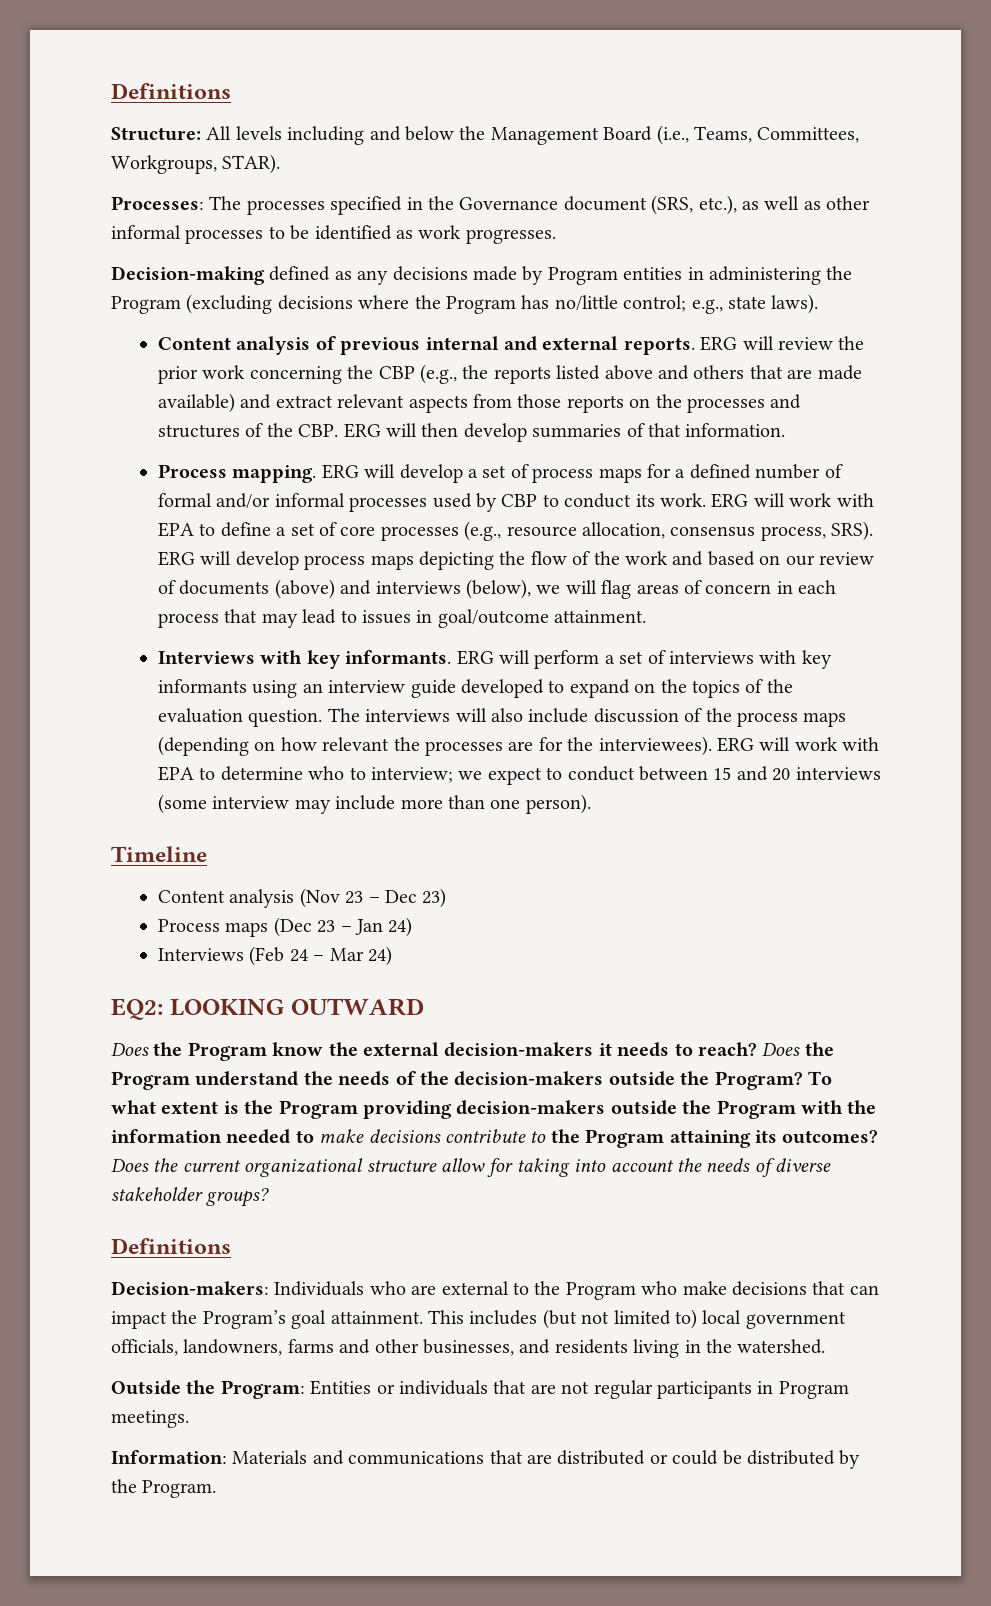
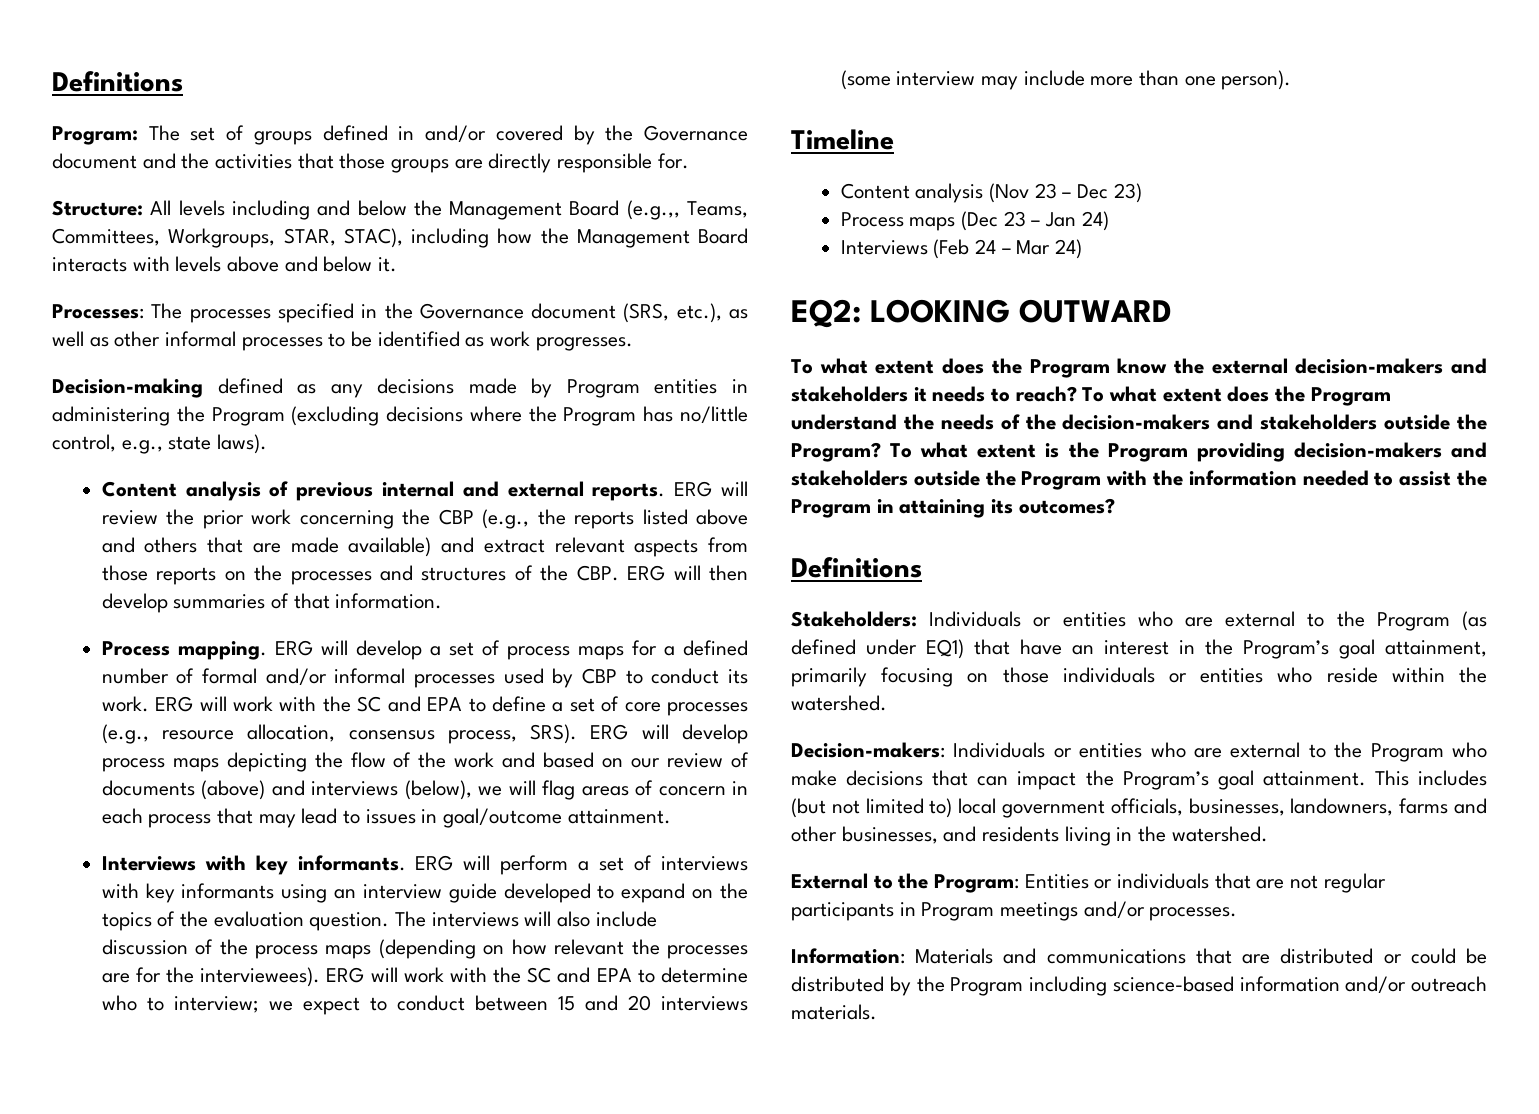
[111,83,231,99] Definitions -> [52,71,183,92] [52,125,749,145] [52,153,689,173] Definitions // Program: The set of groups defined in and/or covered by the Governance document and the activities that those groups are directly responsible for.
[656,125,689,145] (i.e., -> [626,200,680,220] (e.g.,,
[222,154,281,174] STAR). -> [283,228,748,248] [52,256,398,272] STAR, STAC), including how the Management Board interacts with levels above and below it.
[623,295,687,312] control; -> [52,434,116,452] control,
(874, 500) none -> [322,696,421,712] the SC and
(880, 744) none -> [493,967,591,983] the SC and
[111,1043,149,1056] Does -> [791,358,985,374] To what extent does
(594, 1049) none -> [1451,358,1487,374] [791,386,908,402] and stakeholders
[762,1043,801,1056] Does -> [1082,386,1270,402] To what extent does
(604, 1078) none -> [1217,414,1378,430] and stakeholders
(606, 1107) none -> [1451,442,1487,458] [791,470,908,486] and stakeholders
[319,1129,879,1148] [111,1158,832,1177] [111,1187,270,1207] [111,1238,231,1254] make decisions contribute to the Program attaining its outcomes? Does the current organizational structure allow for taking into account the needs of diverse stakeholder groups? // Definitions -> [1399,470,1487,486] [791,498,1115,518] [791,557,922,578] [791,611,1487,631] [791,639,1487,659] [791,667,1487,687] [791,695,887,711] assist the Program in attaining its outcomes? // Definitions // Stakeholders: Individuals or entities who are external to the Program (as defined under EQ1) that have an interest in the Program’s goal attainment, primarily focusing on those individuals or entities who reside within the watershed.
(365, 1288) none -> [1053,743,1143,758] or entities
(178, 1347) none -> [1188,798,1285,816] businesses,
[111,1380,181,1395] Outside -> [791,873,893,889] External to
[111,1410,189,1428] meetings. -> [1000,901,1238,921] meetings and/or processes.
[142,1480,217,1498] Program. -> [950,976,1487,996] [791,1004,877,1020] Program including science-based information and/or outreach materials.

